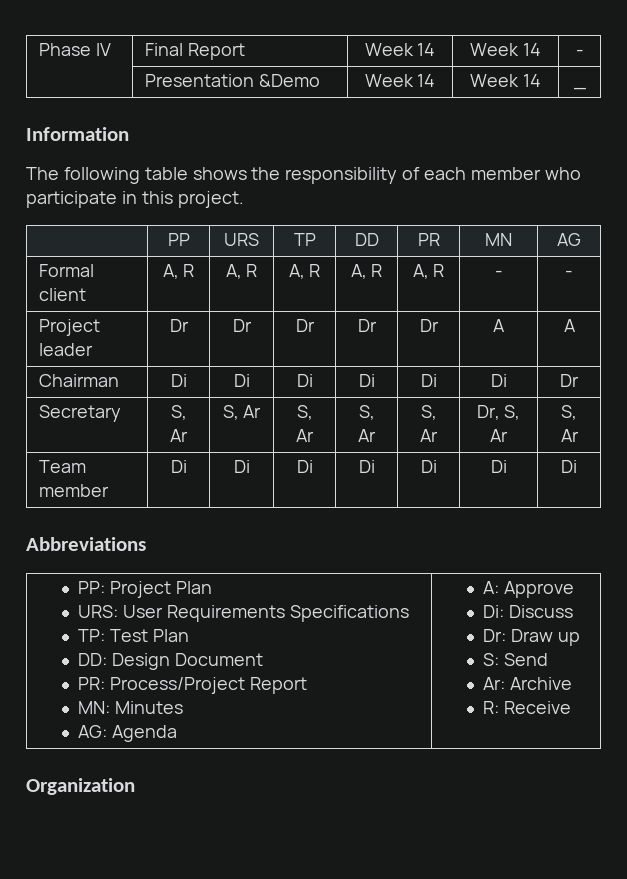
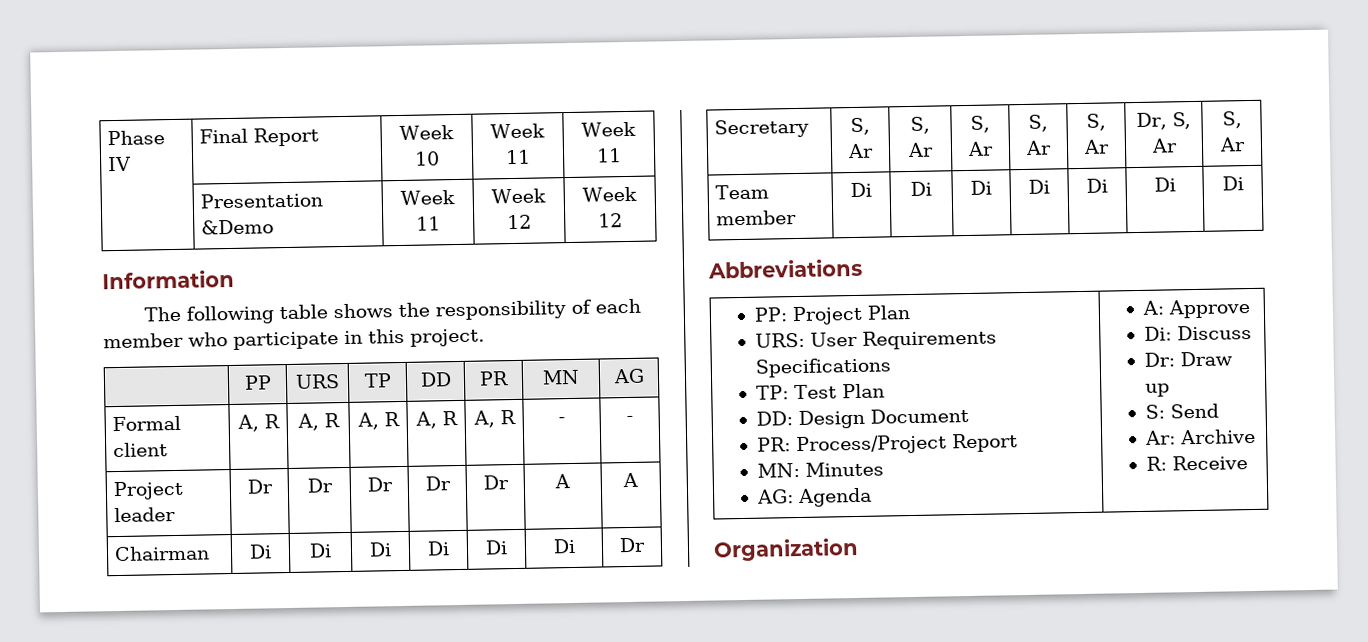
[417,43,436,56] [470,43,541,56] [575,49,584,56] 14 | Week 14 | - -> [414,151,440,166] [490,123,546,139] [505,149,531,165] [581,121,637,137] [596,148,622,163] 10 | Week 11 | Week 11
[417,74,436,87] [470,74,541,87] [573,87,586,90] 14 | Week 14 | _ -> [416,216,441,231] [491,188,547,204] [507,214,532,230] [582,186,638,202] [598,213,623,228] 11 | Week 12 | Week 12

